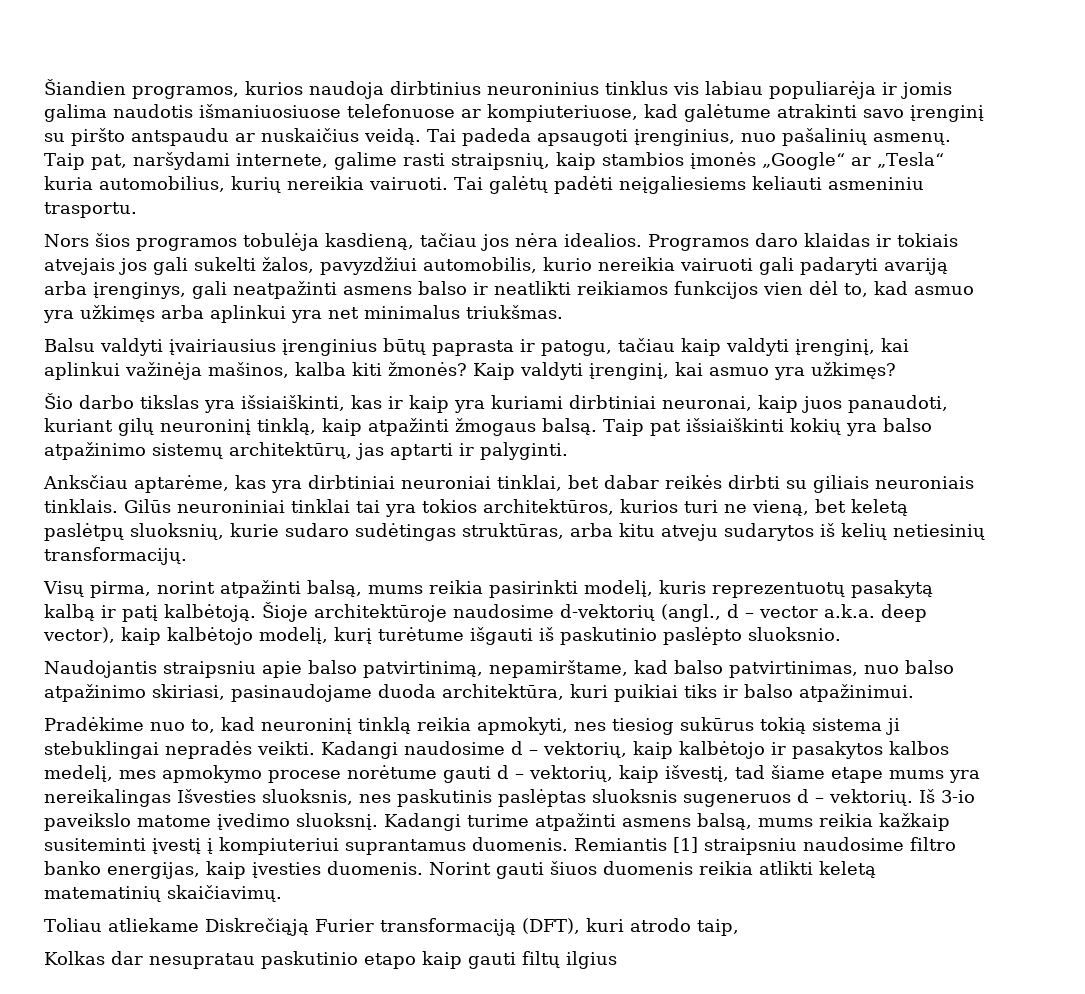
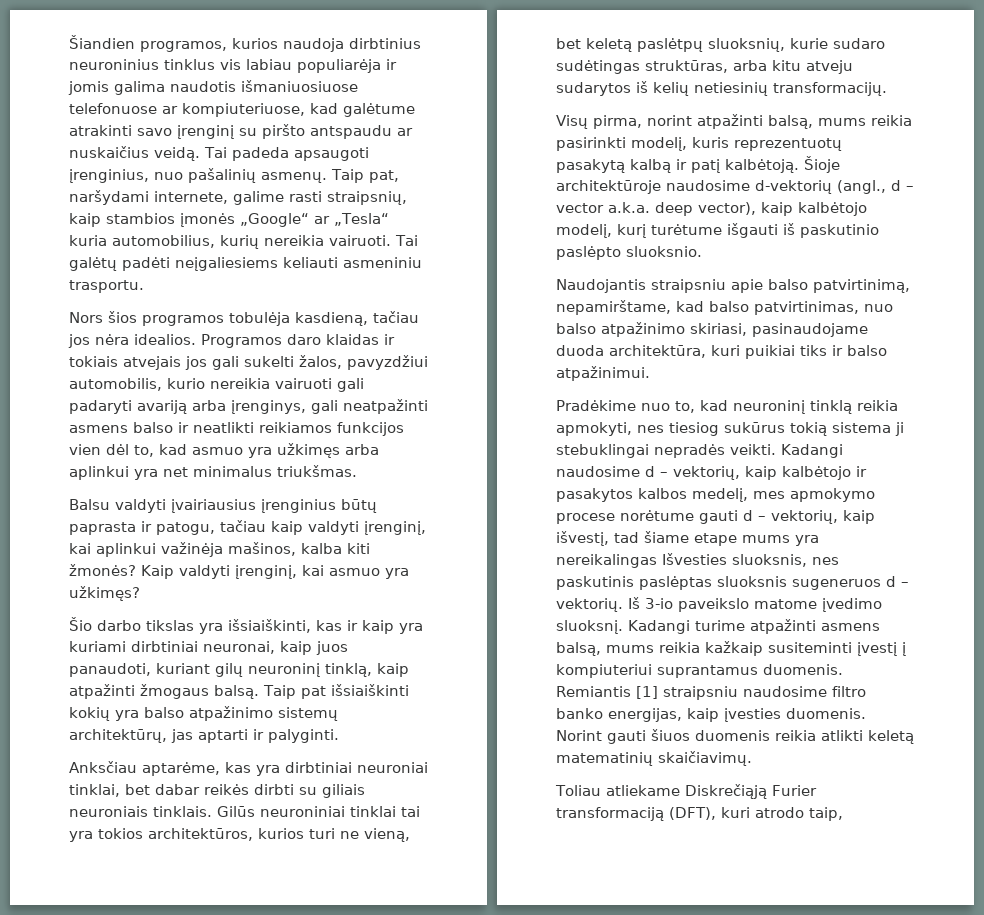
[44,951,617,969] // Kolkas dar nesupratau paskutinio etapo kaip gauti filtų ilgius -> (843, 814) none

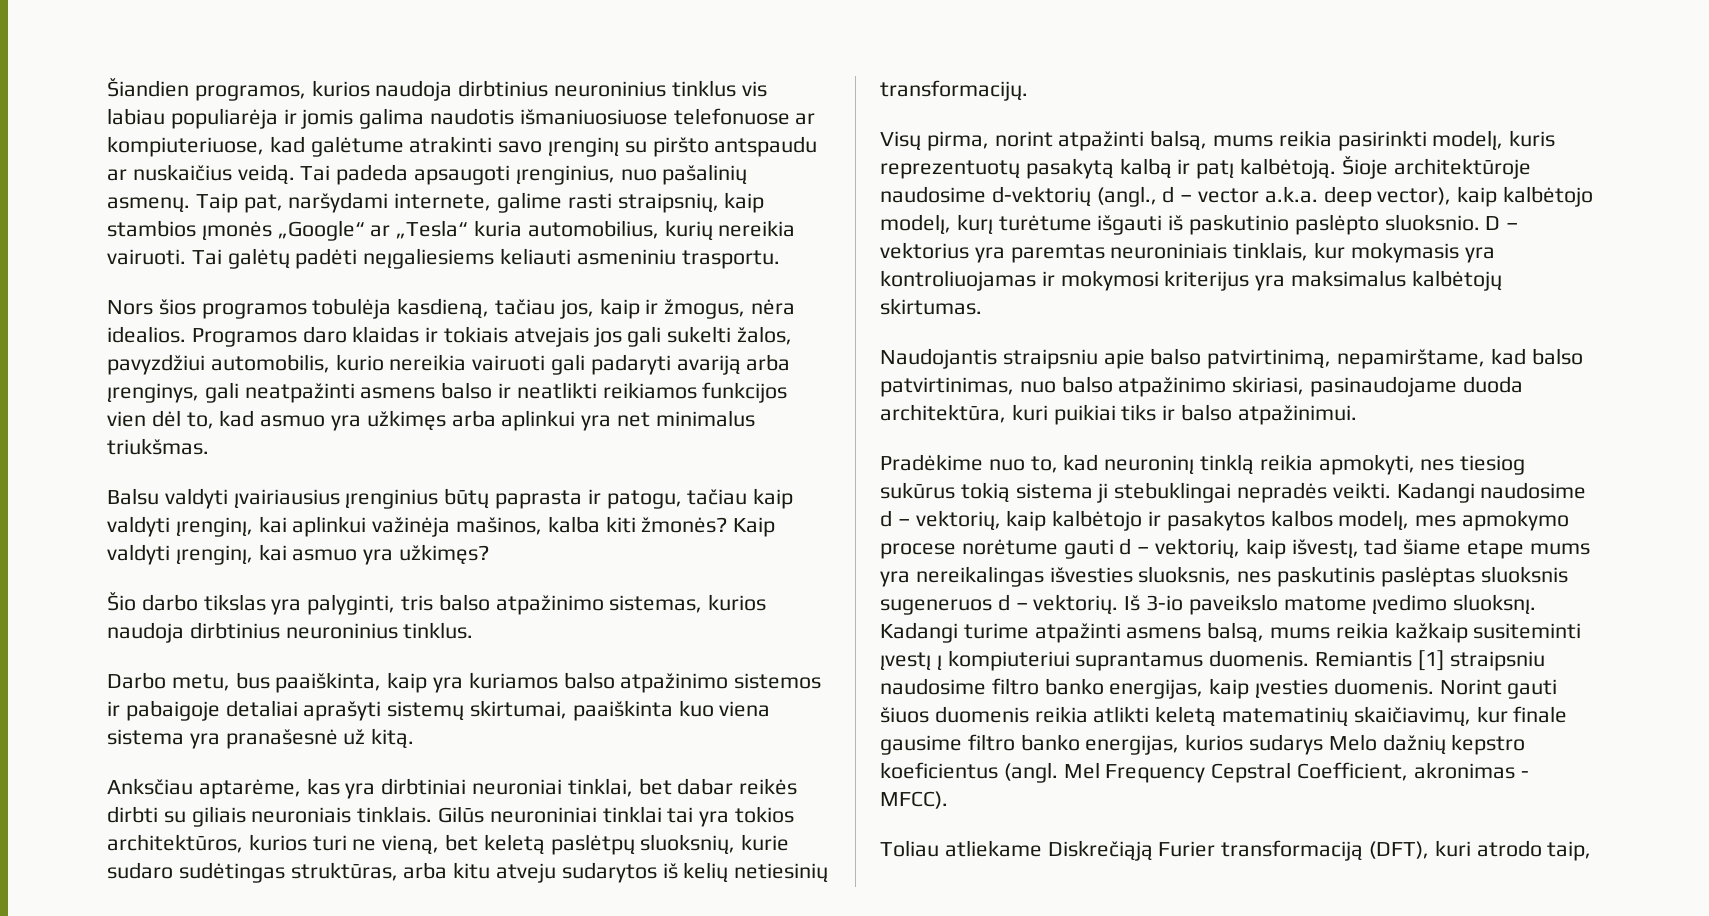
[68,334,90,348] jos -> [559,298,746,319] jos, kaip ir žmogus,
[228,619,423,634] [69,641,348,655] [69,663,409,677] [69,684,409,699] [69,706,338,721] [69,729,339,743] išsiaiškinti, kas ir kaip yra kuriami dirbtiniai neuronai, kaip juos panaudoti, kuriant gilų neuroninį tinklą, kaip atpažinti žmogaus balsą. Taip pat išsiaiškinti kokių yra balso atpažinimo sistemų architektūrų, jas aptarti ir palyginti. -> [307,594,767,615] [107,622,474,643] [107,672,822,693] [107,700,771,721] [107,728,415,749] palyginti, tris balso atpažinimo sistemas, kurios naudoja dirbtinius neuroninius tinklus. // Darbo metu, bus paaiškinta, kaip yra kuriamos balso atpažinimo sistemos ir pabaigoje detaliai aprašyti sistemų skirtumai, paaiškinta kuo viena sistema yra pranašesnė už kitą.
(702, 251) none -> [1485,216,1519,230] [880,242,1495,263] [880,270,1502,291] [880,298,982,315] D – vektorius yra paremtas neuroniniais tinklais, kur mokymasis yra kontroliuojamas ir mokymosi kriterijus yra maksimalus kalbėtojų skirtumas.
[692,488,748,502] medelį, -> [1338,510,1410,530] modelį,
[662,553,727,565] Išvesties -> [1049,567,1133,583] išvesties
[658,751,752,766] skaičiavimų. -> [1353,706,1568,726] [880,734,1526,755] [880,762,1529,783] [880,791,948,809] skaičiavimų, kur finale gausime filtro banko energijas, kurios sudarys Melo dažnių kepstro koeficientus (angl. Mel Frequency Cepstral Coefficient, akronimas - MFCC).

